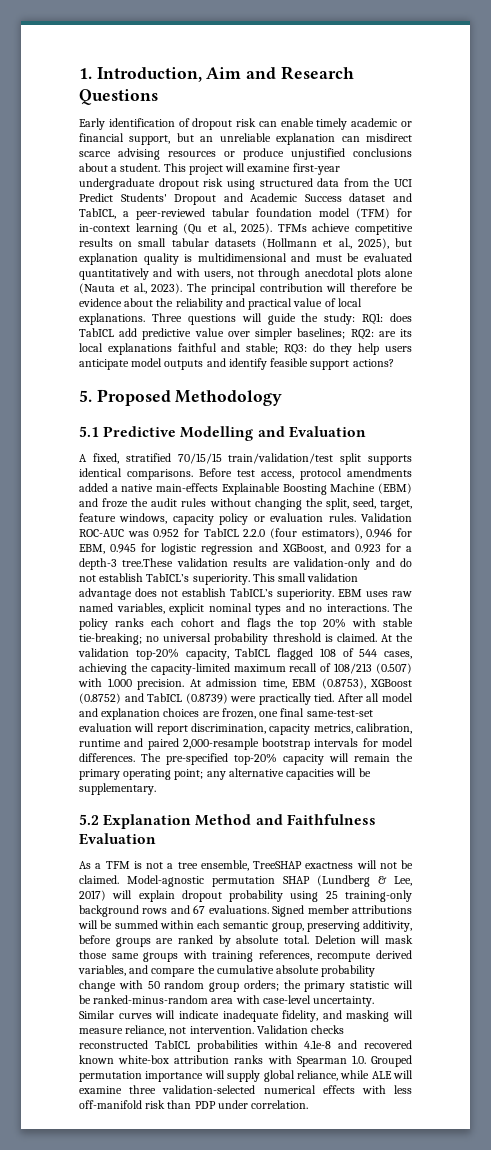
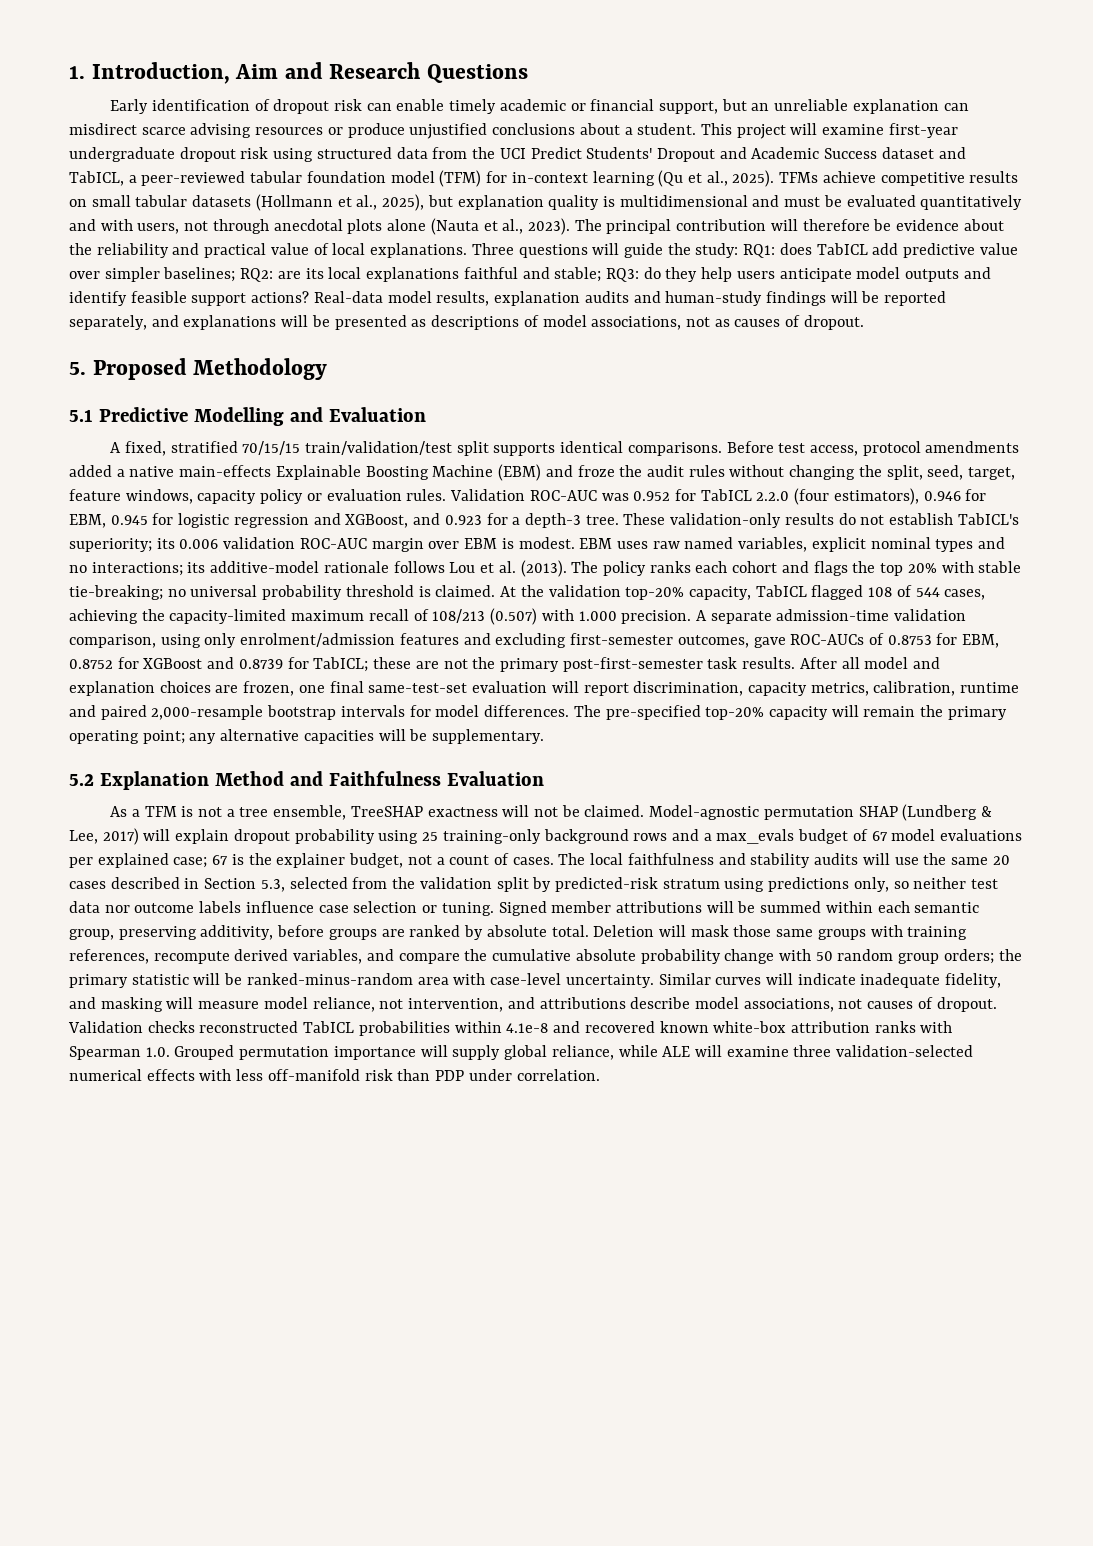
(394, 363) none -> [313,291,947,306] [69,315,864,330] Real-data model results, explanation audits and human-study findings will be reported separately, and explanations will be presented as descriptions of model associations, not as causes of dropout.
[122,558,412,570] [79,573,359,585] [79,588,334,600] tree.These validation results are validation-only and do not establish TabICL’s superiority. This small validation advantage does not establish TabICL’s superiority. -> [585,513,1019,528] [69,537,575,552] tree. These validation-only results do not establish TabICL's superiority; its 0.006 validation ROC-AUC margin over EBM is modest.
[326,604,389,612] interactions. -> [91,560,567,577] interactions; its additive-model rationale follows Lou et al. (2013).
[189,678,412,689] [79,693,335,705] At admission time, EBM (0.8753), XGBoost (0.8752) and TabICL (0.8739) were practically tied. -> [695,609,967,624] [69,633,1000,648] [69,657,796,672] A separate admission-time validation comparison, using only enrolment/admission features and excluding first-semester outcomes, gave ROC-AUCs of 0.8753 for EBM, 0.8752 for XGBoost and 0.8739 for TabICL; these are not the primary post-first-semester task results.
[193,905,269,914] 67 evaluations. -> [703,829,1023,844] [69,853,1010,868] [69,877,999,892] [69,901,494,916] a max_evals budget of 67 model evaluations per explained case; 67 is the explainer budget, not a count of cases. The local faithfulness and stability audits will use the same 20 cases described in Section 5.3, selected from the validation split by predicted-risk stratum using predictions only, so neither test data nor outcome labels influence case selection or tuning.
(123, 1031) none -> [263,997,308,1009] model
[189,1026,254,1034] intervention. -> [408,997,997,1012] intervention, and attributions describe model associations, not causes of dropout.

